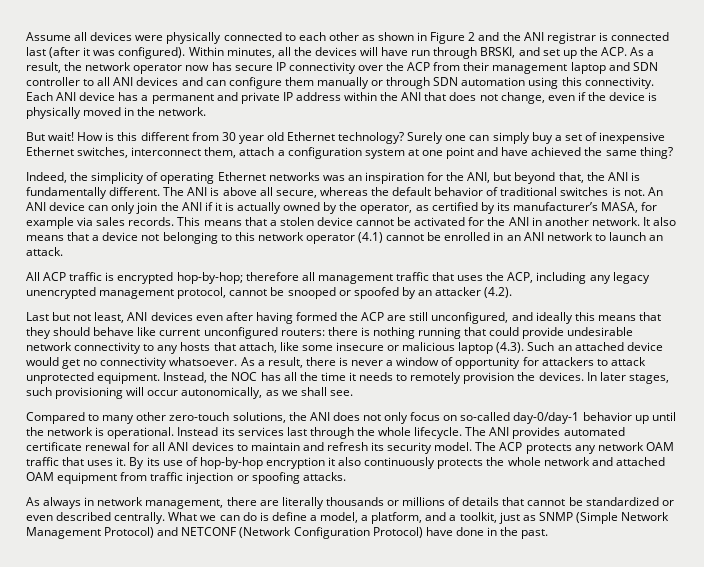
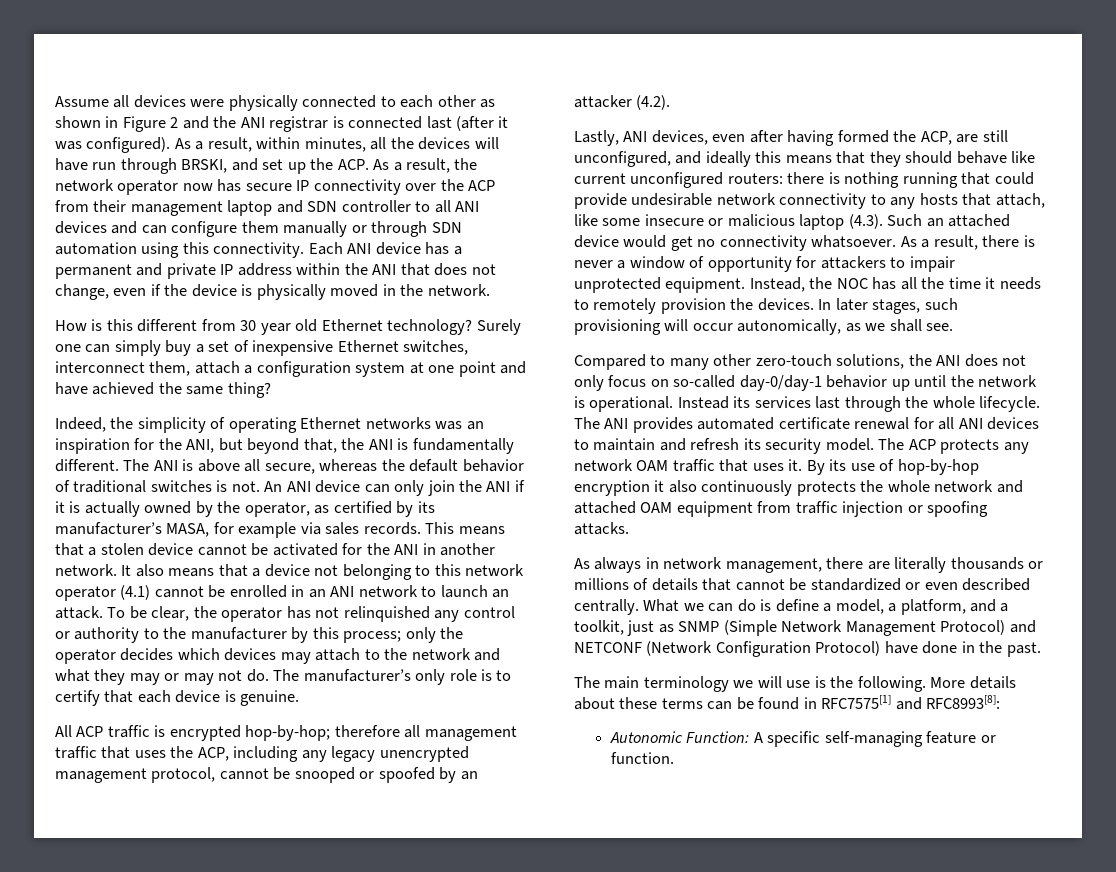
[188,47,224,56] Within -> [174,137,301,152] As a result, within
[26,132,75,141] But wait! -> (490, 290) none
(63, 251) none -> [107,606,515,622] [55,627,464,643] [55,648,501,664] [55,669,512,685] [55,690,300,706] To be clear, the operator has not relinquished any control or authority to the manufacturer by this process; only the operator decides which devices may attach to the network and what they may or may not do. The manufacturer’s only role is to certify that each device is genuine.
[26,312,193,323] Last but not least, ANI devices -> [574,130,708,146] Lastly, ANI devices,
[361,312,385,321] ACP -> [920,131,952,145] ACP,
[610,357,646,366] attack -> [909,256,955,272] impair
(549, 534) none -> [574,676,1016,692] [574,695,1001,710] [609,731,996,747] [610,752,674,764] // The main terminology we will use is the following. More details about these terms can be found in RFC7575[1] and RFC8993[8]: // Autonomic Function: A specific self-managing feature or function.

